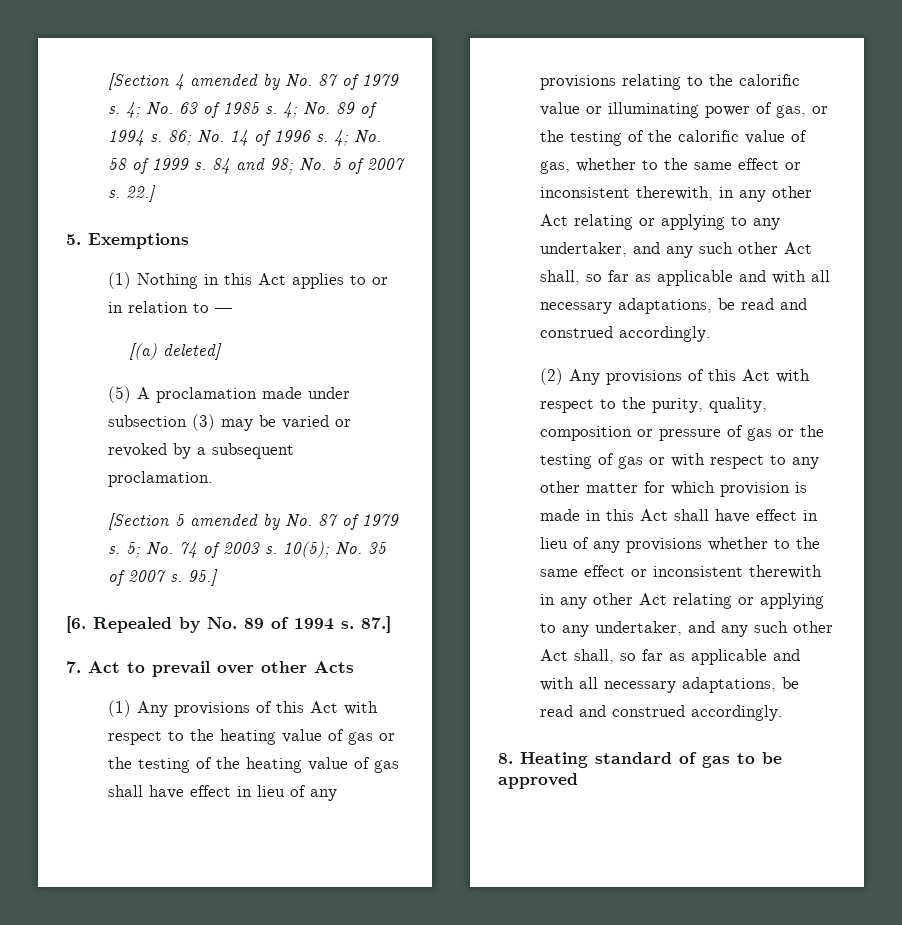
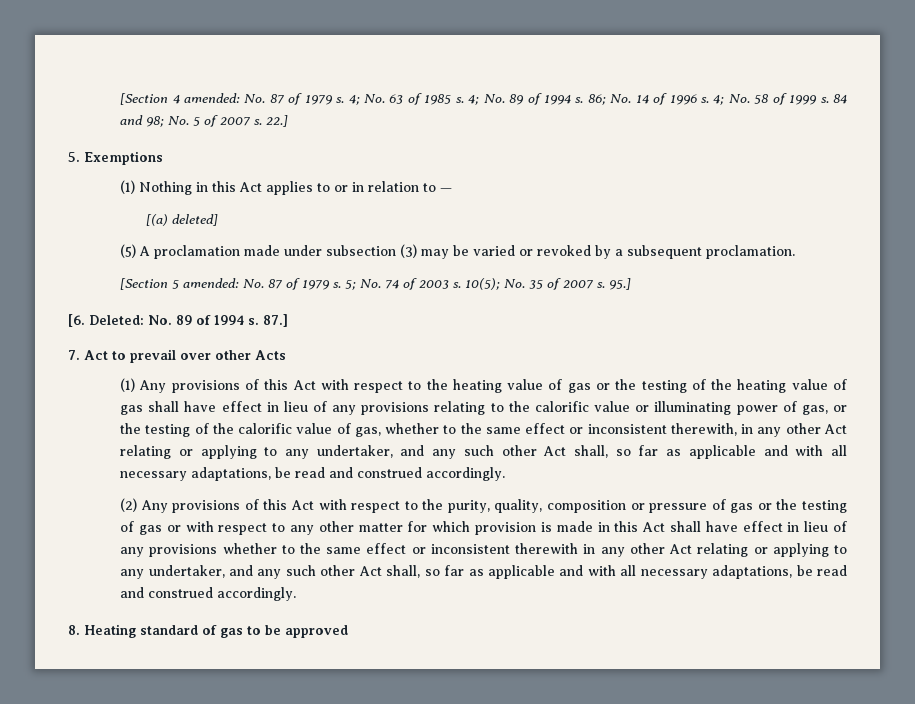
[189,74,280,90] amended by -> [183,93,240,103] amended:
[189,514,280,530] amended by -> [183,278,240,288] amended:
[93,617,200,633] Repealed by -> [89,315,144,325] Deleted:

